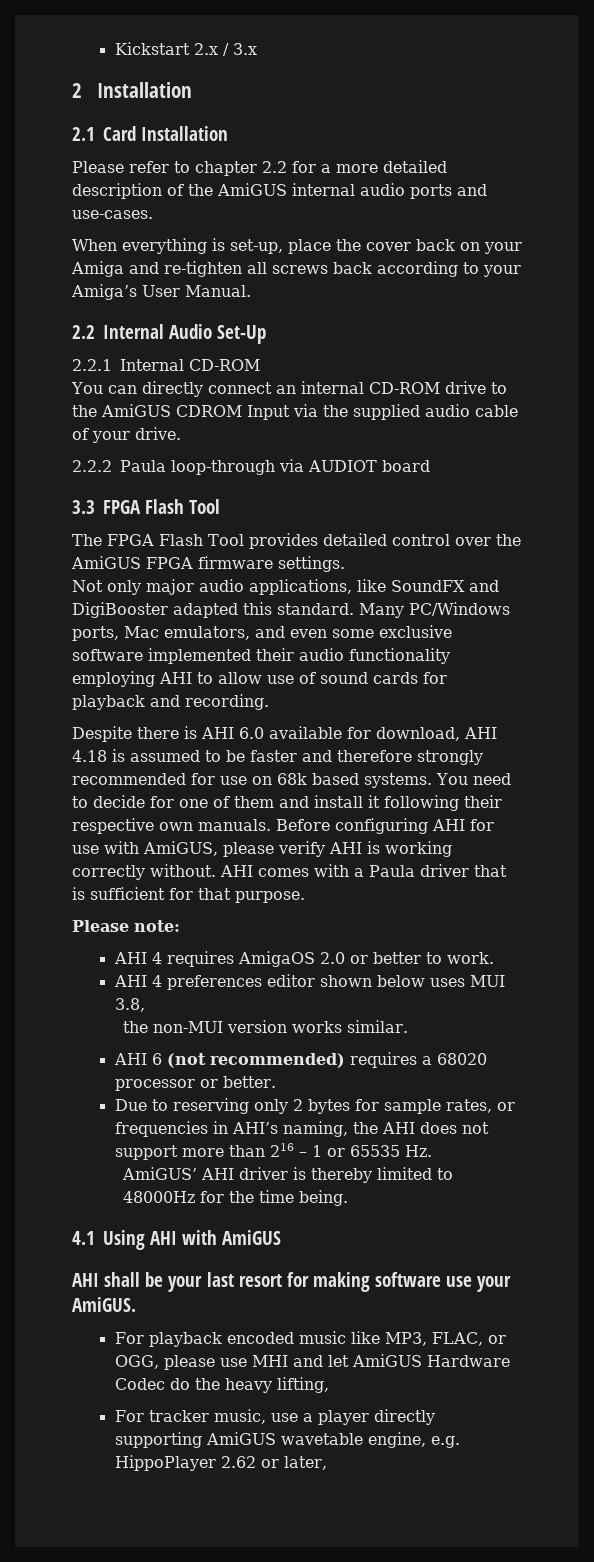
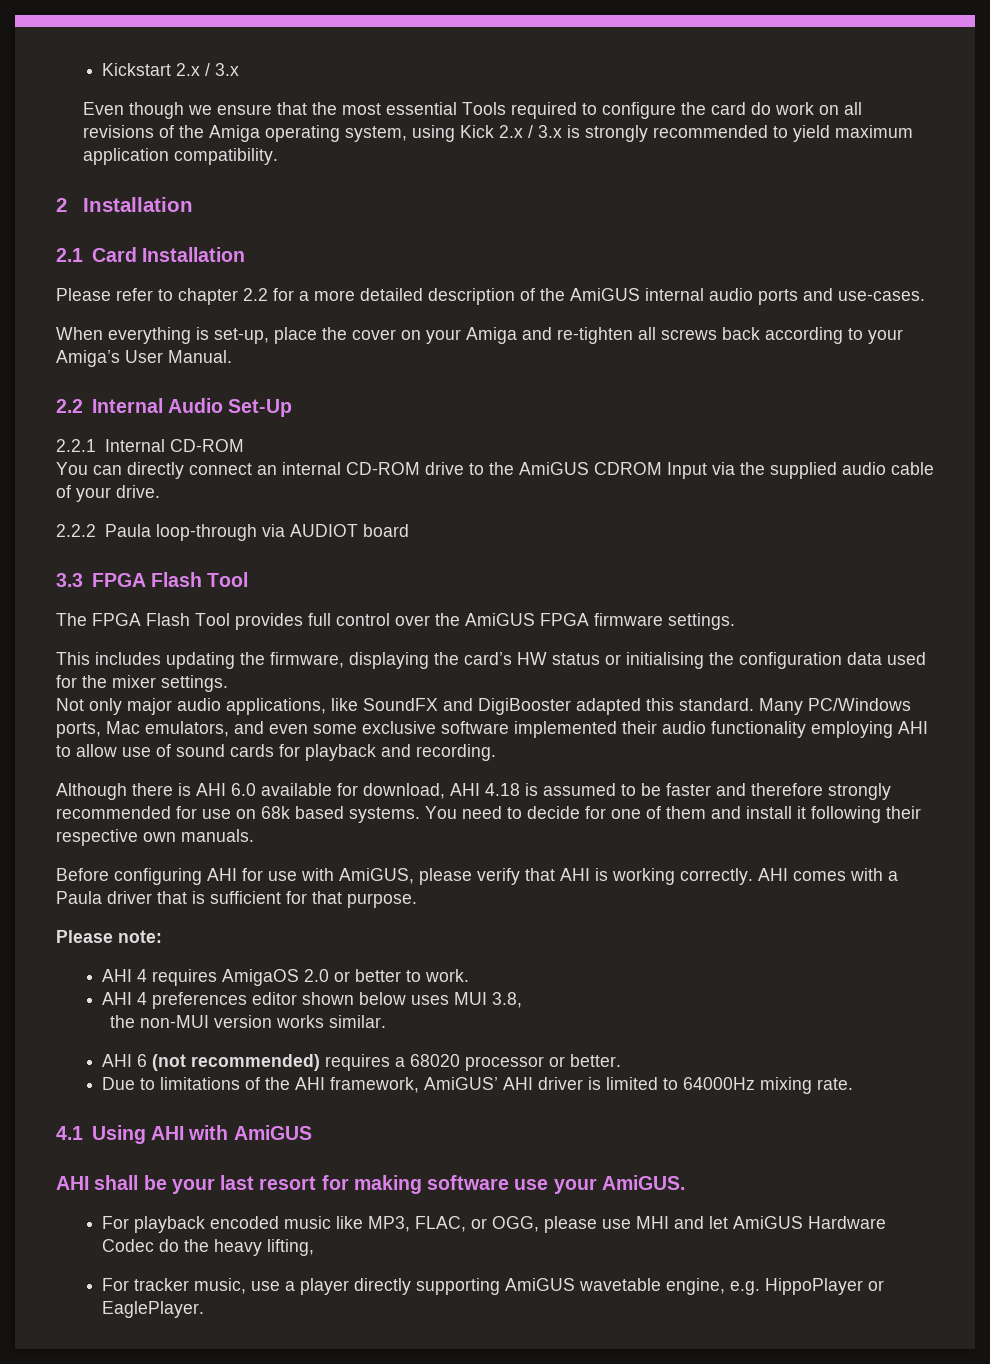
(257, 49) none -> [83,102,863,119] [83,125,914,142] [83,148,279,165] // Even though we ensure that the most essential Tools required to configure the card do work on all revisions of the Amiga operating system, using Kick 2.x / 3.x is strongly recommended to yield maximum application compatibility.
[416,239,455,251] back -> (396, 334) none
[322,533,387,546] detailed -> [308,613,331,626] full
(345, 564) none -> [56,652,926,669] [56,675,228,692] // This includes updating the firmware, displaying the card’s HW status or initialising the configuration data used for the mixer settings.
[72,726,132,742] Despite -> [56,783,127,800] Although
(271, 825) none -> (254, 835) //
(325, 849) none -> [525,868,555,881] that
[72,864,216,880] correctly without. -> [680,868,753,885] correctly.
[172,1098,515,1114] [114,1121,489,1137] [114,1143,432,1160] reserving only 2 bytes for sample rates, or frequencies in AHI’s naming, the AHI does not support more than 216 – 1 or 65535 Hz. // -> [160,1077,420,1093] limitations of the AHI framework,
[310,1168,372,1183] thereby -> (602, 1083) none
[122,1190,348,1206] 48000Hz for the time being. -> [683,1077,854,1094] 64000Hz mixing rate.
[220,1456,327,1470] 2.62 or later, -> [868,1280,885,1291] [102,1301,205,1318] or EaglePlayer.

